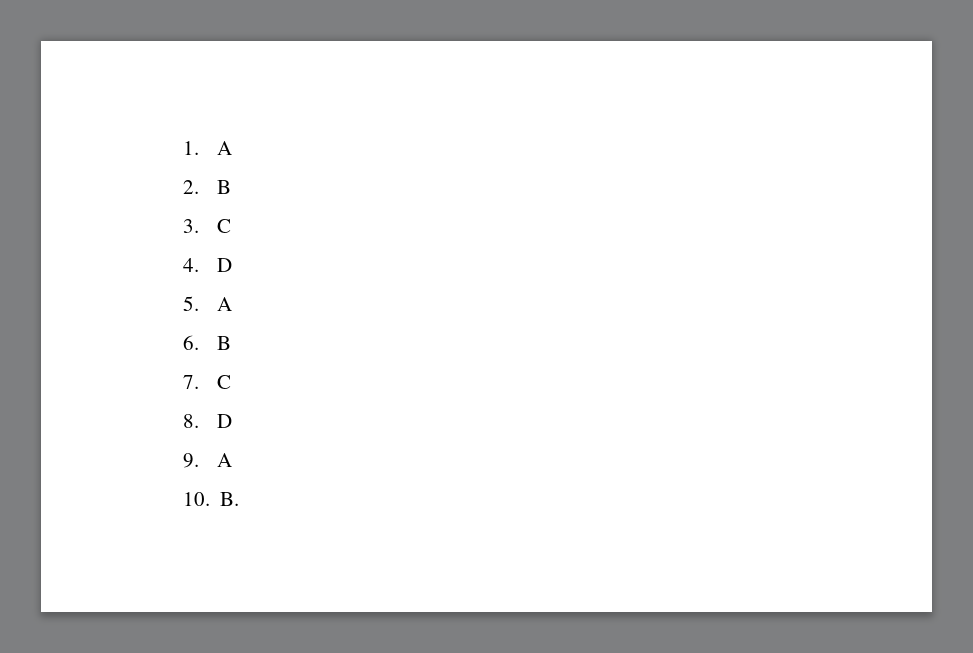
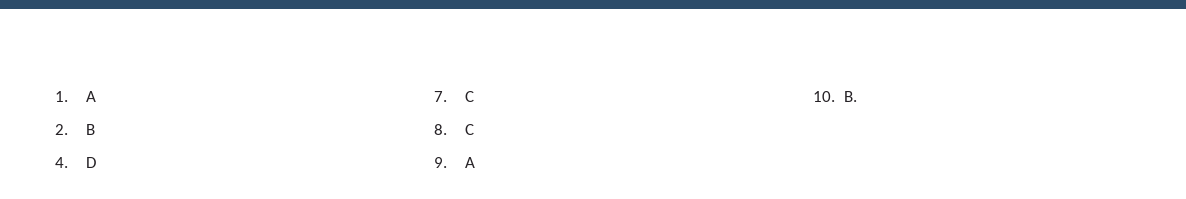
[182,219,231,233] [182,258,232,272] [182,296,232,311] [182,335,231,350] 3. C // 4. D // 5. A // 6. B -> [54,157,97,168] 4. D
[216,414,232,428] D -> [465,124,475,135] C

